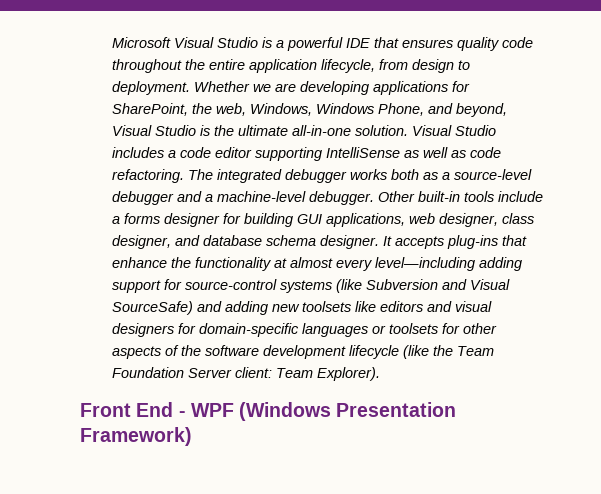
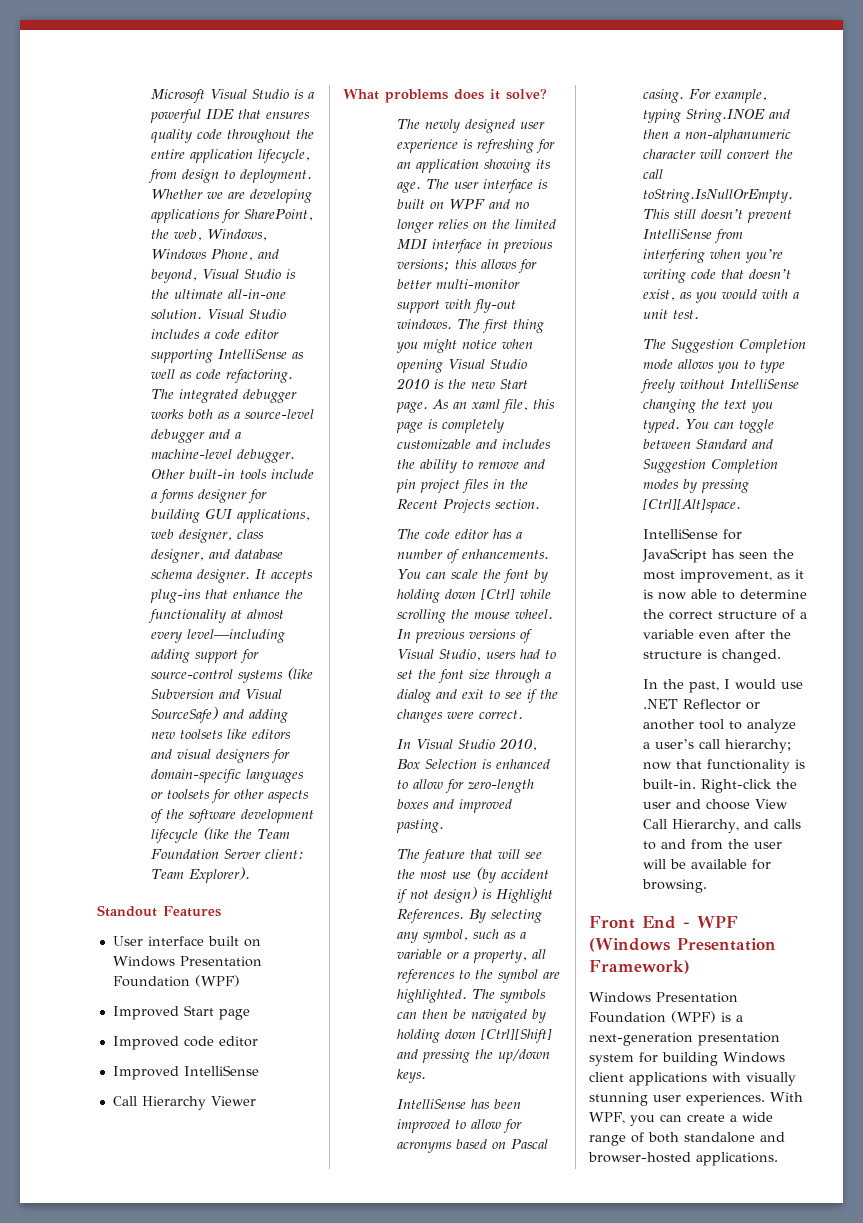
(381, 374) none -> [97,905,221,917] [112,936,261,947] [112,956,262,967] [112,975,240,987] [112,1005,250,1020] [112,1036,258,1050] [112,1065,259,1080] [112,1096,256,1110] [343,89,547,103] [396,119,545,133] [396,139,555,153] [396,159,551,173] [396,179,548,193] [396,199,529,209] [396,219,556,233] [396,239,553,253] [396,259,537,273] [396,279,520,289] [396,299,516,313] [396,319,544,333] [395,339,533,353] [396,359,527,373] [395,378,528,389] [395,399,555,413] [395,419,504,433] [396,439,551,450] [396,459,545,473] [395,479,528,493] [396,499,540,513] [396,529,522,539] [396,549,549,563] [396,569,548,583] [396,589,551,603] [396,609,553,623] [396,629,532,643] [396,649,556,661] [396,669,551,683] [396,689,558,703] [396,709,523,723] [396,738,537,751] [396,759,550,769] [396,779,534,793] [396,799,512,813] [395,819,444,833] [396,849,542,863] [396,867,549,883] [396,887,553,903] [396,909,542,923] [396,929,526,943] [396,949,546,963] [396,969,560,983] [396,989,546,1003] [396,1009,546,1023] [396,1029,552,1043] [396,1049,550,1063] [396,1069,426,1083] [396,1099,521,1109] [396,1119,522,1133] [396,1139,548,1153] [642,89,767,103] [642,109,790,123] [642,129,791,143] [642,149,793,159] [642,169,663,179] [642,189,793,203] [642,209,792,223] [642,229,743,243] [642,249,783,263] [642,269,791,283] [642,289,799,303] [642,309,699,319] [642,339,806,353] [642,359,785,373] [639,379,799,393] [642,399,773,413] [642,419,774,433] [642,439,773,449] [642,459,778,473] [642,479,749,493] [642,499,741,513] [642,528,742,540] [641,548,794,563] [642,569,804,583] [642,589,807,600] [642,609,807,620] [642,629,791,639] [642,649,781,663] [642,679,803,693] [642,699,760,710] [642,719,796,733] [642,739,791,753] [642,759,805,773] [641,779,797,793] [642,799,788,810] [642,819,801,833] [642,839,782,850] [642,859,771,870] [641,879,707,893] // Standout Features // User interface built on Windows Presentation Foundation (WPF) // Improved Start page // Improved code editor // Improved IntelliSense // Call Hierarchy Viewer // What problems does it solve? // The newly designed user experience is refreshing for an application showing its age. The user interface is built on WPF and no longer relies on the limited MDI interface in previous versions; this allows for better multi-monitor support with fly-out windows. The first thing you might notice when opening Visual Studio 2010 is the new Start page. As an xaml file, this page is completely customizable and includes the ability to remove and pin project files in the Recent Projects section. // The code editor has a number of enhancements. You can scale the font by holding down [Ctrl] while scrolling the mouse wheel. In previous versions of Visual Studio, users had to set the font size through a dialog and exit to see if the changes were correct. // In Visual Studio 2010, Box Selection is enhanced to allow for zero-length boxes and improved pasting. // The feature that will see the most use (by accident if not design) is Highlight References. By selecting any symbol, such as a variable or a property, all references to the symbol are highlighted. The symbols can then be navigated by holding down [Ctrl][Shift] and pressing the up/down keys. // IntelliSense has been improved to allow for acronyms based on Pascal casing. For example, typing String.INOE and then a non-alphanumeric character will convert the call toString.IsNullOrEmpty. This still doesn’t prevent IntelliSense from interfering when you’re writing code that doesn’t exist, as you would with a unit test. // The Suggestion Completion mode allows you to type freely without IntelliSense changing the text you typed. You can toggle between Standard and Suggestion Completion modes by pressing [Ctrl][Alt]space. // IntelliSense for JavaScript has seen the most improvement, as it is now able to determine the correct structure of a variable even after the structure is changed. // In the past, I would use .NET Reflector or another tool to analyze a user’s call hierarchy; now that functionality is built-in. Right-click the user and choose View Call Hierarchy, and calls to and from the user will be available for browsing.
(192, 436) none -> [589,992,738,1003] [589,1011,743,1023] [589,1032,780,1046] [589,1052,785,1066] [589,1072,796,1086] [589,1092,803,1106] [589,1112,773,1126] [589,1132,785,1146] [588,1152,778,1166] // Windows Presentation Foundation (WPF) is a next-generation presentation system for building Windows client applications with visually stunning user experiences. With WPF, you can create a wide range of both standalone and browser-hosted applications.

